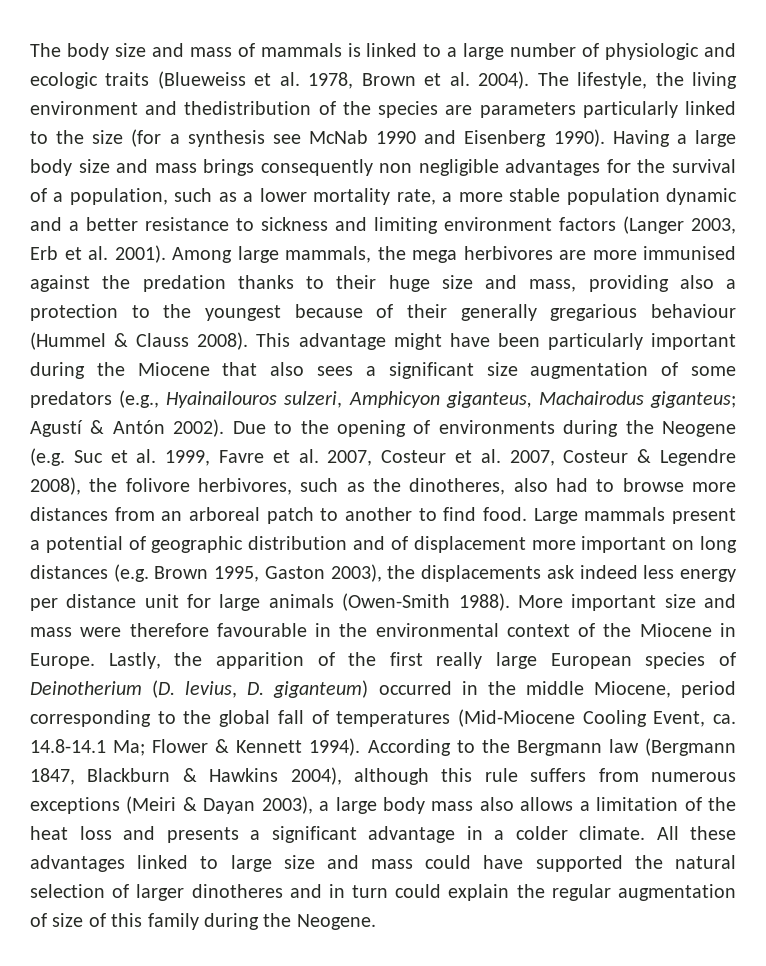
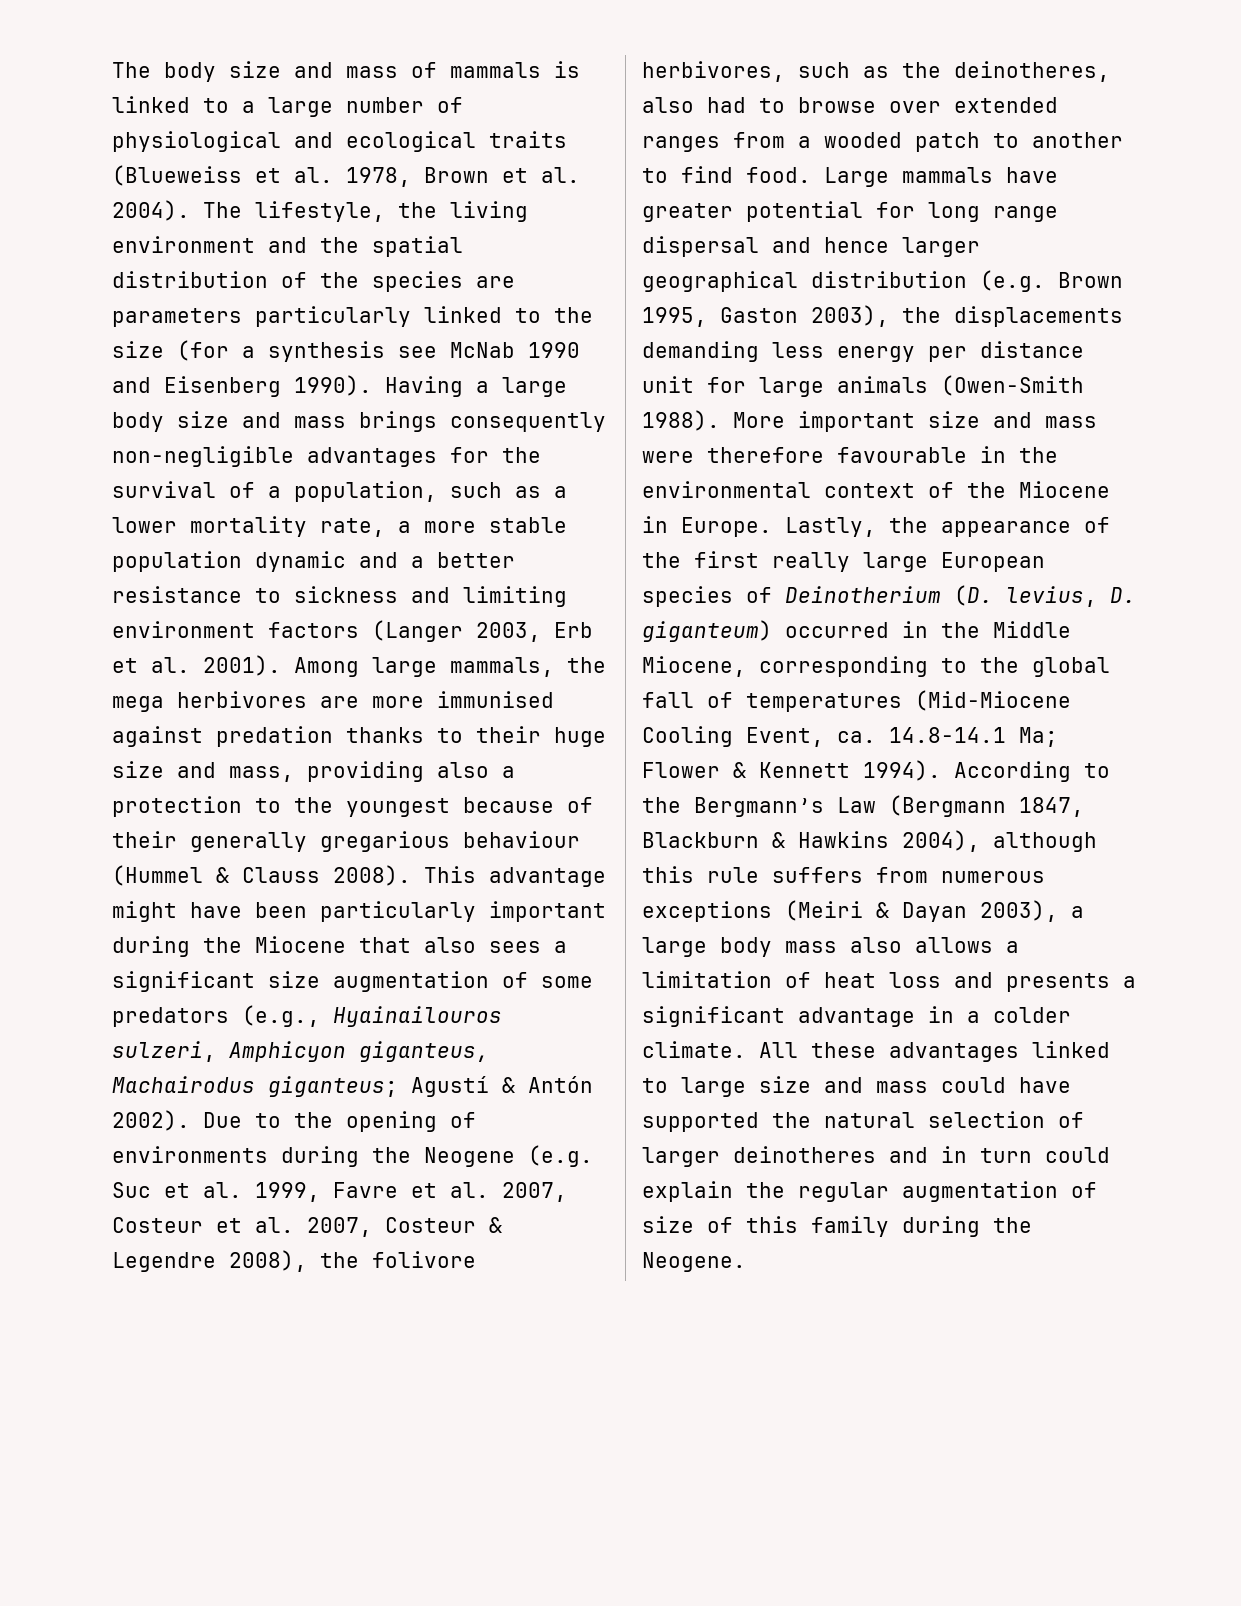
[605,43,736,60] [30,72,98,89] physiologic and ecologic -> [112,131,476,152] physiological and ecological
[184,101,312,115] thedistribution -> [320,236,463,257] [112,271,268,288] the spatial distribution
[379,159,499,176] non negligible -> [112,446,294,467] non-negligible
[102,275,131,289] the -> (203, 736) none
[409,478,506,495] dinotheres, -> [954,61,1110,82] deinotheres,
[692,482,736,492] [30,507,260,521] more distances from an arboreal -> [889,97,1058,113] [642,132,902,152] over extended ranges from a wooded
[672,508,736,524] [30,536,738,553] [30,565,108,579] present a potential of geographic distribution and of displacement more important on long distances -> [1006,167,1058,183] [642,201,1058,222] [642,236,980,257] [642,271,967,292] have greater potential for long range dispersal and hence larger geographical distribution
[546,565,638,579] ask indeed -> [642,341,759,362] demanding
[215,652,304,669] apparition -> [941,521,1071,537] appearance
[525,681,737,698] middle Miocene, period -> [993,621,1071,638] [642,656,746,677] Middle Miocene,
[516,739,639,756] Bergmann law -> [694,797,876,817] Bergmann’s Law
[708,797,737,811] the -> (811, 980) none
[191,884,283,898] dinotheres -> [733,1146,876,1163] deinotheres

